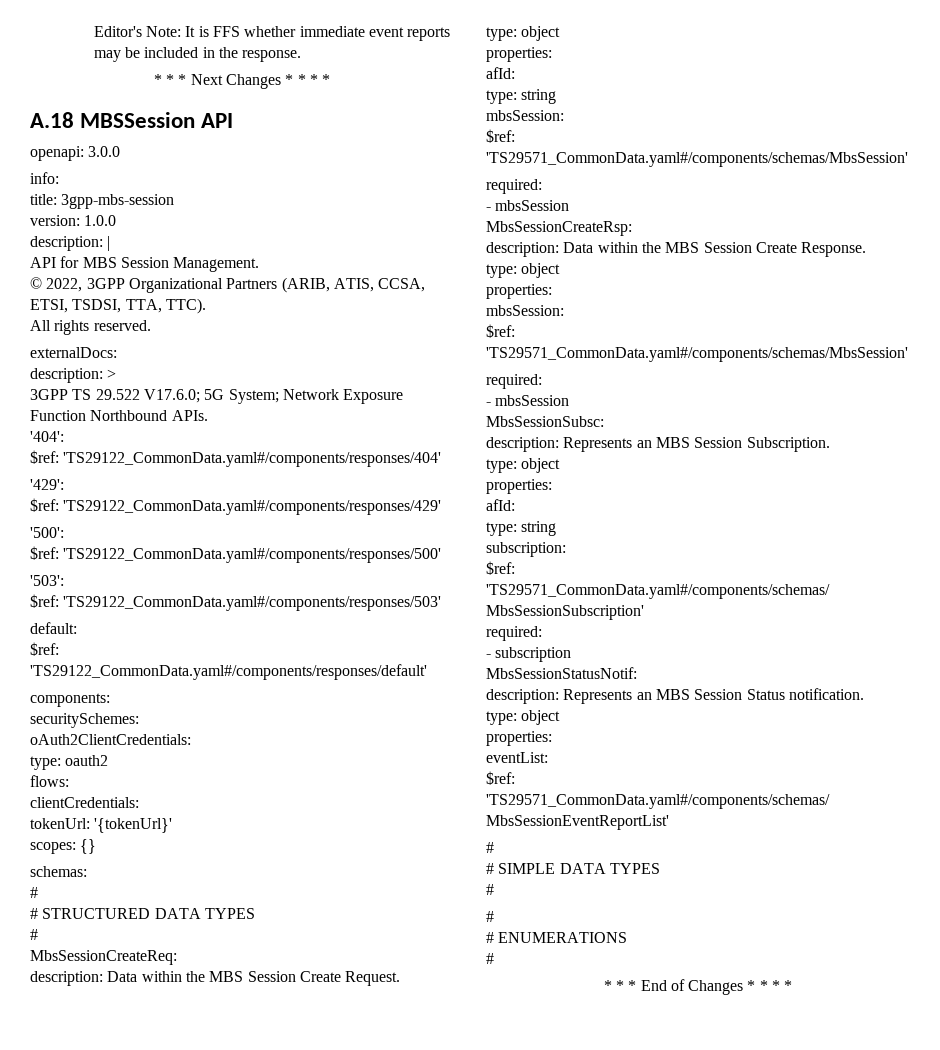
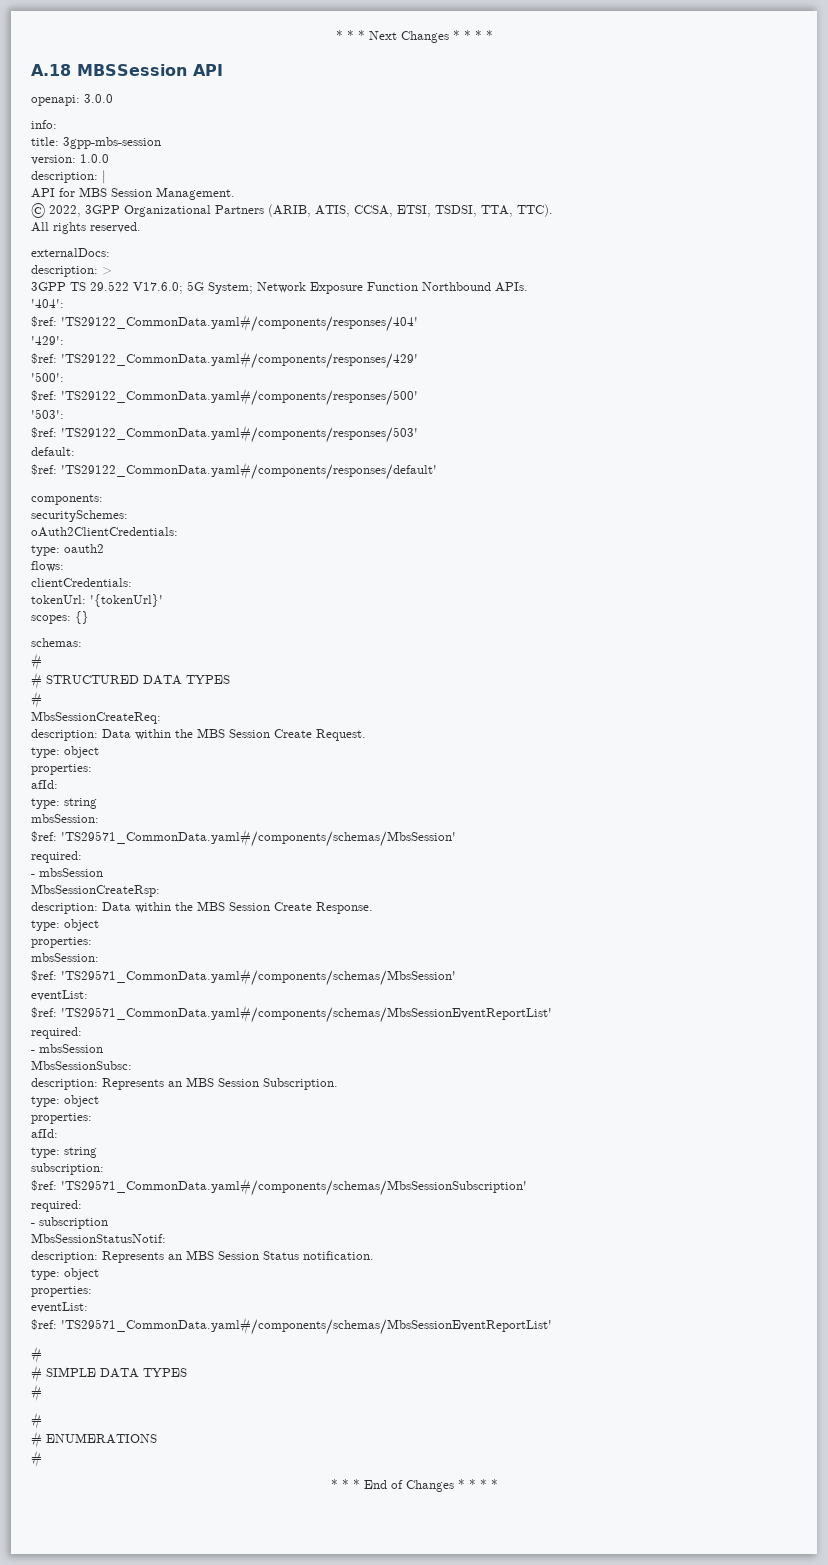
[93,26,451,41] [93,47,302,62] Editor's Note: It is FFS whether immediate event reports may be included in the response. // -> (335, 35) none
(908, 354) none -> [31,990,88,1001] [31,1005,552,1023] // eventList: // $ref: 'TS29571_CommonData.yaml#/components/schemas/MbsSessionEventReportList'

